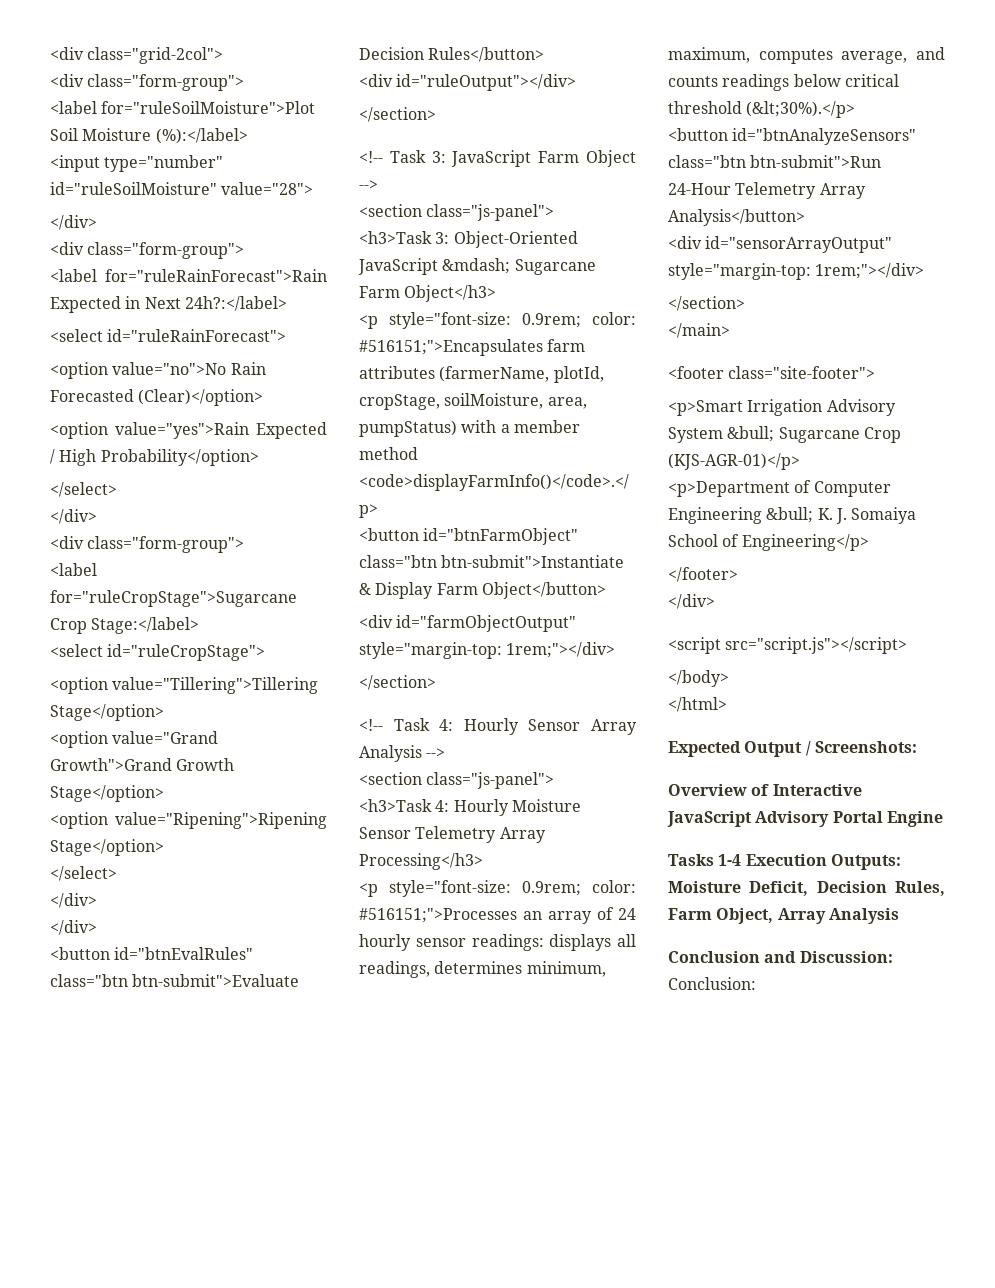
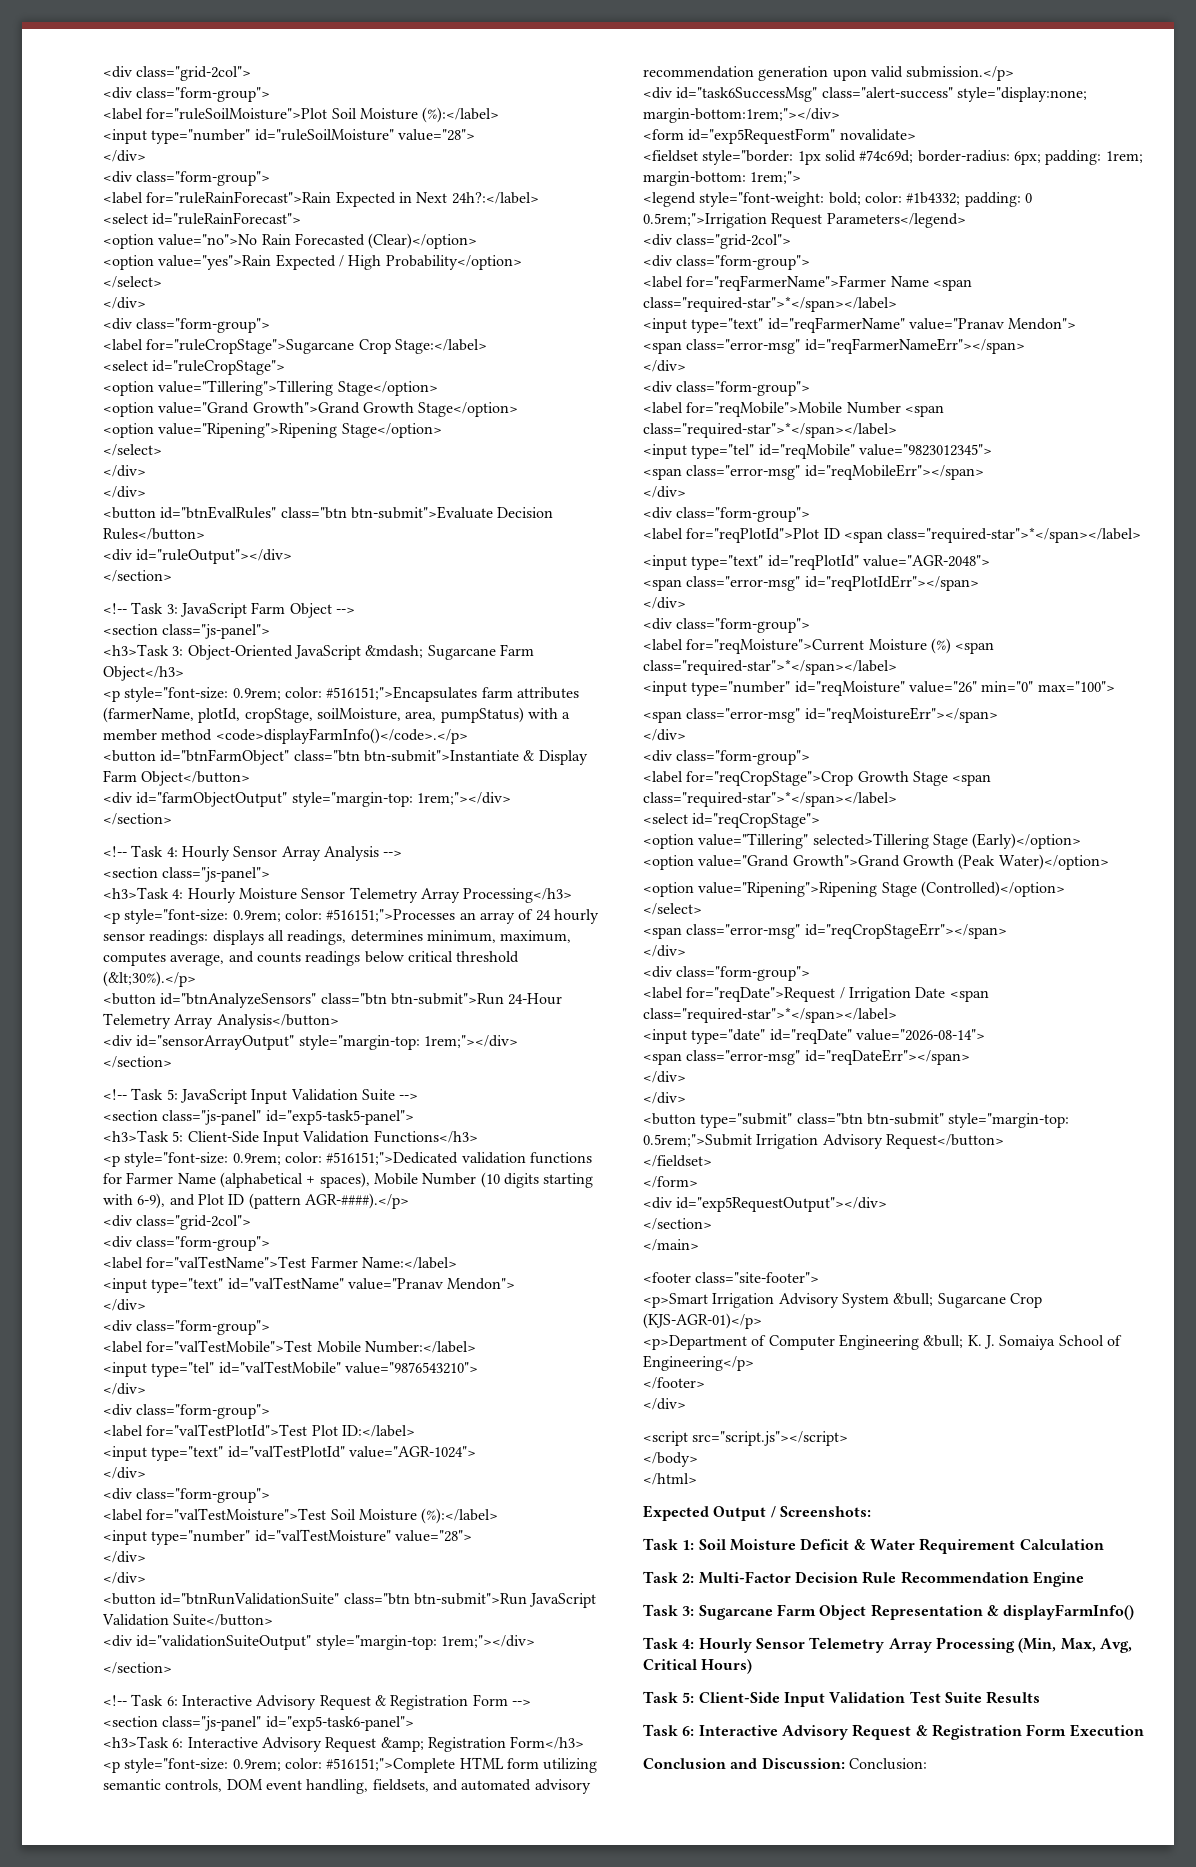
(745, 303) none -> [103,1088,419,1104] [103,1110,414,1125] [103,1130,478,1146] [103,1152,592,1167] [103,1172,594,1188] [103,1193,409,1209] [103,1215,252,1230] [103,1236,271,1251] [103,1256,457,1269] [103,1277,516,1293] [103,1299,146,1311] [103,1320,271,1335] [103,1340,476,1353] [103,1361,478,1377] [103,1383,146,1395] [103,1404,271,1419] [103,1424,415,1437] [103,1445,476,1461] [103,1467,146,1479] [103,1488,271,1503] [103,1508,499,1524] [103,1529,472,1545] [103,1551,146,1563] [103,1572,146,1584] [103,1593,597,1608] [102,1614,274,1626] [103,1635,535,1650] [103,1662,172,1674] [103,1694,531,1710] [103,1716,414,1731] [103,1736,585,1752] [103,1757,598,1773] [103,1779,591,1794] [643,66,1015,81] [643,87,1087,102] [643,108,840,123] [643,128,916,144] [643,150,1143,165] [643,171,802,186] [643,192,1032,207] [643,213,966,228] [643,234,792,249] [643,255,811,270] [643,275,972,291] [643,296,897,312] [643,317,1077,333] [643,338,1025,354] [643,360,686,372] [643,381,811,396] [643,402,944,417] [643,422,897,438] [643,444,992,459] [643,464,984,480] [643,486,686,498] [643,507,811,522] [643,527,1142,543] [643,555,990,570] [643,575,979,591] [643,597,686,609] [643,618,811,633] [643,638,995,654] [643,659,897,675] [643,681,1115,696] [643,707,998,723] [643,729,686,741] [643,750,811,765] [643,771,992,786] [643,791,897,807] [643,813,821,828] [643,833,1082,849] [643,854,1109,870] [643,881,1065,897] [643,903,702,915] [643,923,1007,939] [643,945,686,957] [643,966,811,981] [643,987,989,1002] [643,1007,897,1023] [643,1029,985,1044] [643,1049,970,1065] [643,1071,686,1083] [643,1092,686,1104] [643,1113,1070,1128] [643,1134,1004,1149] [643,1155,712,1167] [643,1176,698,1188] [643,1197,888,1212] [643,1218,712,1230] // <!-- Task 5: JavaScript Input Validation Suite --> // <section class="js-panel" id="exp5-task5-panel"> // <h3>Task 5: Client-Side Input Validation Functions</h3> // <p style="font-size: 0.9rem; color: #516151;">Dedicated validation functions for Farmer Name (alphabetical + spaces), Mobile Number (10 digits starting with 6-9), and Plot ID (pattern AGR-####).</p> // <div class="grid-2col"> // <div class="form-group"> // <label for="valTestName">Test Farmer Name:</label> // <input type="text" id="valTestName" value="Pranav Mendon"> // </div> // <div class="form-group"> // <label for="valTestMobile">Test Mobile Number:</label> // <input type="tel" id="valTestMobile" value="9876543210"> // </div> // <div class="form-group"> // <label for="valTestPlotId">Test Plot ID:</label> // <input type="text" id="valTestPlotId" value="AGR-1024"> // </div> // <div class="form-group"> // <label for="valTestMoisture">Test Soil Moisture (%):</label> // <input type="number" id="valTestMoisture" value="28"> // </div> // </div> // <button id="btnRunValidationSuite" class="btn btn-submit">Run JavaScript Validation Suite</button> // <div id="validationSuiteOutput" style="margin-top: 1rem;"></div> // </section> // <!-- Task 6: Interactive Advisory Request & Registration Form --> // <section class="js-panel" id="exp5-task6-panel"> // <h3>Task 6: Interactive Advisory Request &amp; Registration Form</h3> // <p style="font-size: 0.9rem; color: #516151;">Complete HTML form utilizing semantic controls, DOM event handling, fieldsets, and automated advisory recommendation generation upon valid submission.</p> // <div id="task6SuccessMsg" class="alert-success" style="display:none; margin-bottom:1rem;"></div> // <form id="exp5RequestForm" novalidate> // <fieldset style="border: 1px solid #74c69d; border-radius: 6px; padding: 1rem; margin-bottom: 1rem;"> // <legend style="font-weight: bold; color: #1b4332; padding: 0 0.5rem;">Irrigation Request Parameters</legend> // <div class="grid-2col"> // <div class="form-group"> // <label for="reqFarmerName">Farmer Name <span class="required-star">*</span></label> // <input type="text" id="reqFarmerName" value="Pranav Mendon"> // <span class="error-msg" id="reqFarmerNameErr"></span> // </div> // <div class="form-group"> // <label for="reqMobile">Mobile Number <span class="required-star">*</span></label> // <input type="tel" id="reqMobile" value="9823012345"> // <span class="error-msg" id="reqMobileErr"></span> // </div> // <div class="form-group"> // <label for="reqPlotId">Plot ID <span class="required-star">*</span></label> // <input type="text" id="reqPlotId" value="AGR-2048"> // <span class="error-msg" id="reqPlotIdErr"></span> // </div> // <div class="form-group"> // <label for="reqMoisture">Current Moisture (%) <span class="required-star">*</span></label> // <input type="number" id="reqMoisture" value="26" min="0" max="100"> // <span class="error-msg" id="reqMoistureErr"></span> // </div> // <div class="form-group"> // <label for="reqCropStage">Crop Growth Stage <span class="required-star">*</span></label> // <select id="reqCropStage"> // <option value="Tillering" selected>Tillering Stage (Early)</option> // <option value="Grand Growth">Grand Growth (Peak Water)</option> // <option value="Ripening">Ripening Stage (Controlled)</option> // </select> // <span class="error-msg" id="reqCropStageErr"></span> // </div> // <div class="form-group"> // <label for="reqDate">Request / Irrigation Date <span class="required-star">*</span></label> // <input type="date" id="reqDate" value="2026-08-14"> // <span class="error-msg" id="reqDateErr"></span> // </div> // </div> // <button type="submit" class="btn btn-submit" style="margin-top: 0.5rem;">Submit Irrigation Advisory Request</button> // </fieldset> // </form> // <div id="exp5RequestOutput"></div> // </section>
[668,784,862,796] [667,811,943,827] [668,854,901,870] [668,881,945,896] [668,908,899,924] Overview of Interactive JavaScript Advisory Portal Engine // Tasks 1-4 Execution Outputs: Moisture Deficit, Decision Rules, Farm Object, Array Analysis -> [643,1538,1104,1554] [643,1571,1084,1587] [643,1604,1135,1620] [643,1637,1132,1653] [643,1659,753,1674] [643,1691,1041,1707] [643,1724,1144,1740] Task 1: Soil Moisture Deficit & Water Requirement Calculation // Task 2: Multi-Factor Decision Rule Recommendation Engine // Task 3: Sugarcane Farm Object Representation & displayFarmInfo() // Task 4: Hourly Sensor Telemetry Array Processing (Min, Max, Avg, Critical Hours) // Task 5: Client-Side Input Validation Test Suite Results // Task 6: Interactive Advisory Request & Registration Form Execution

